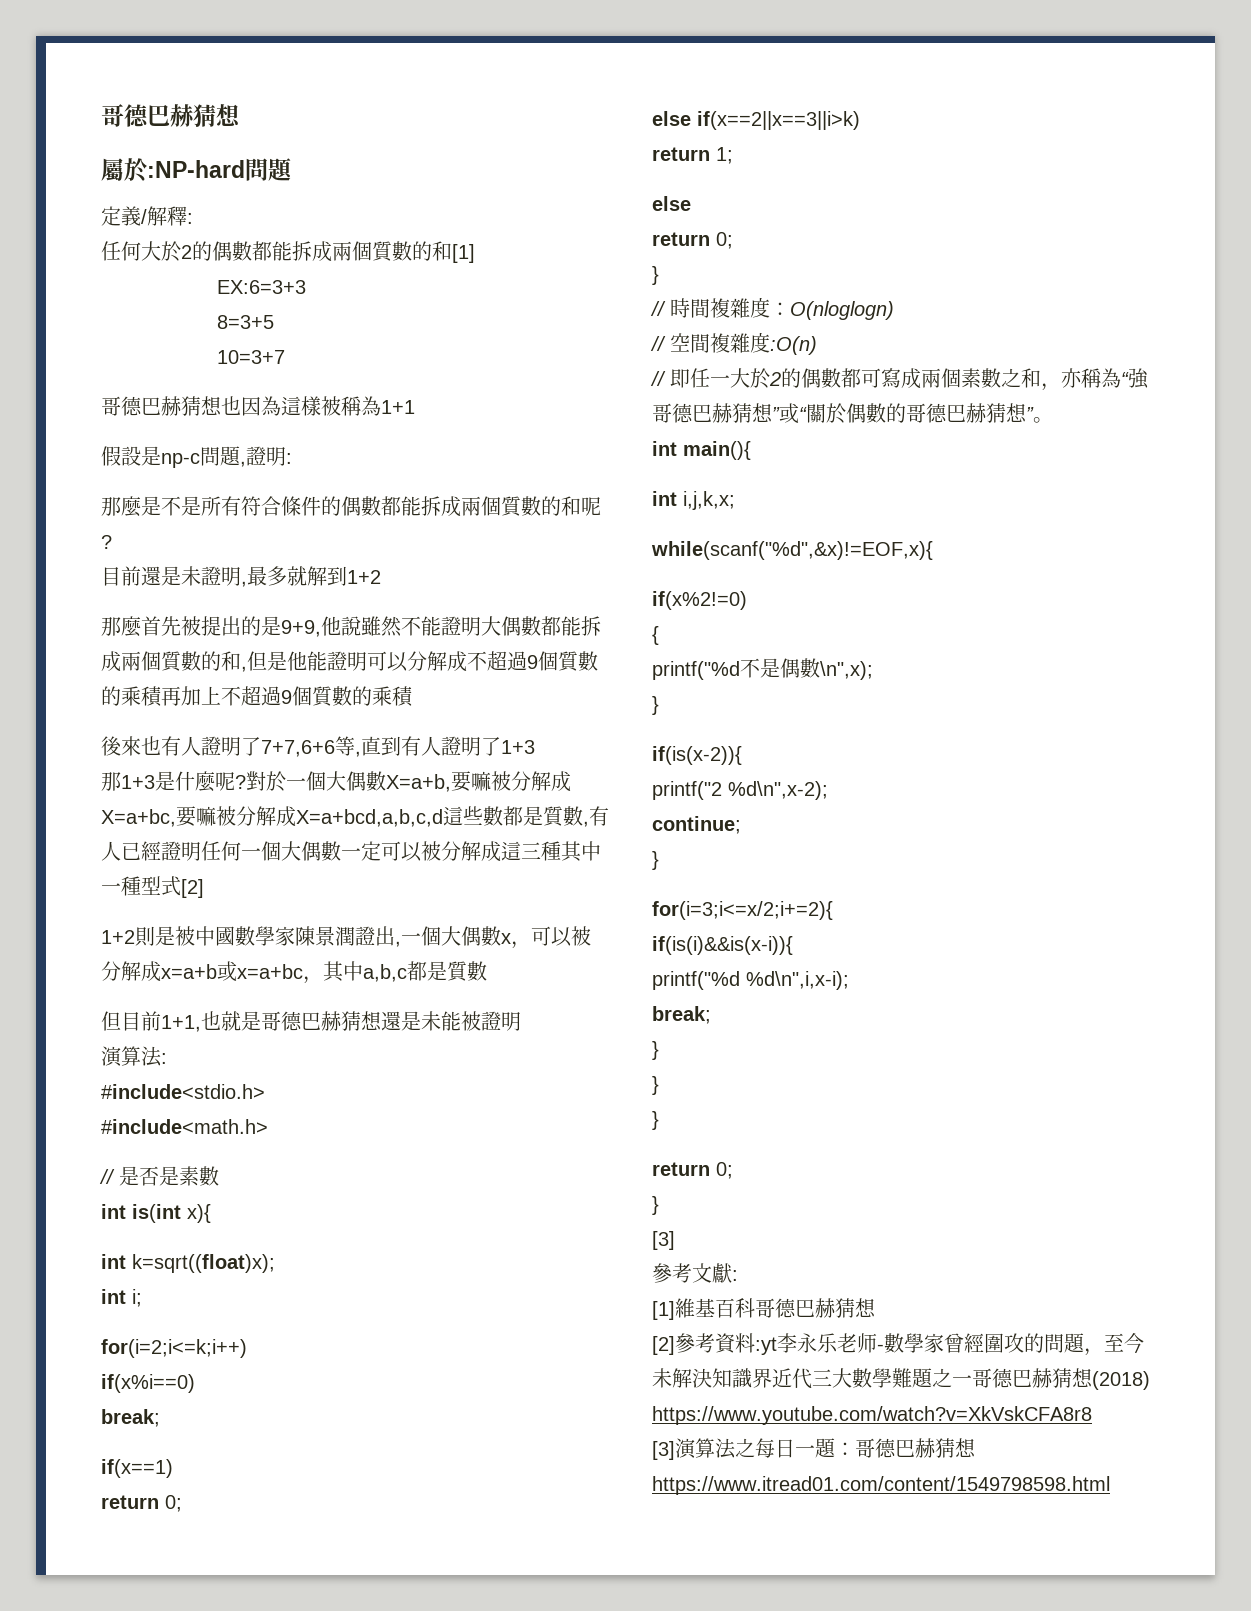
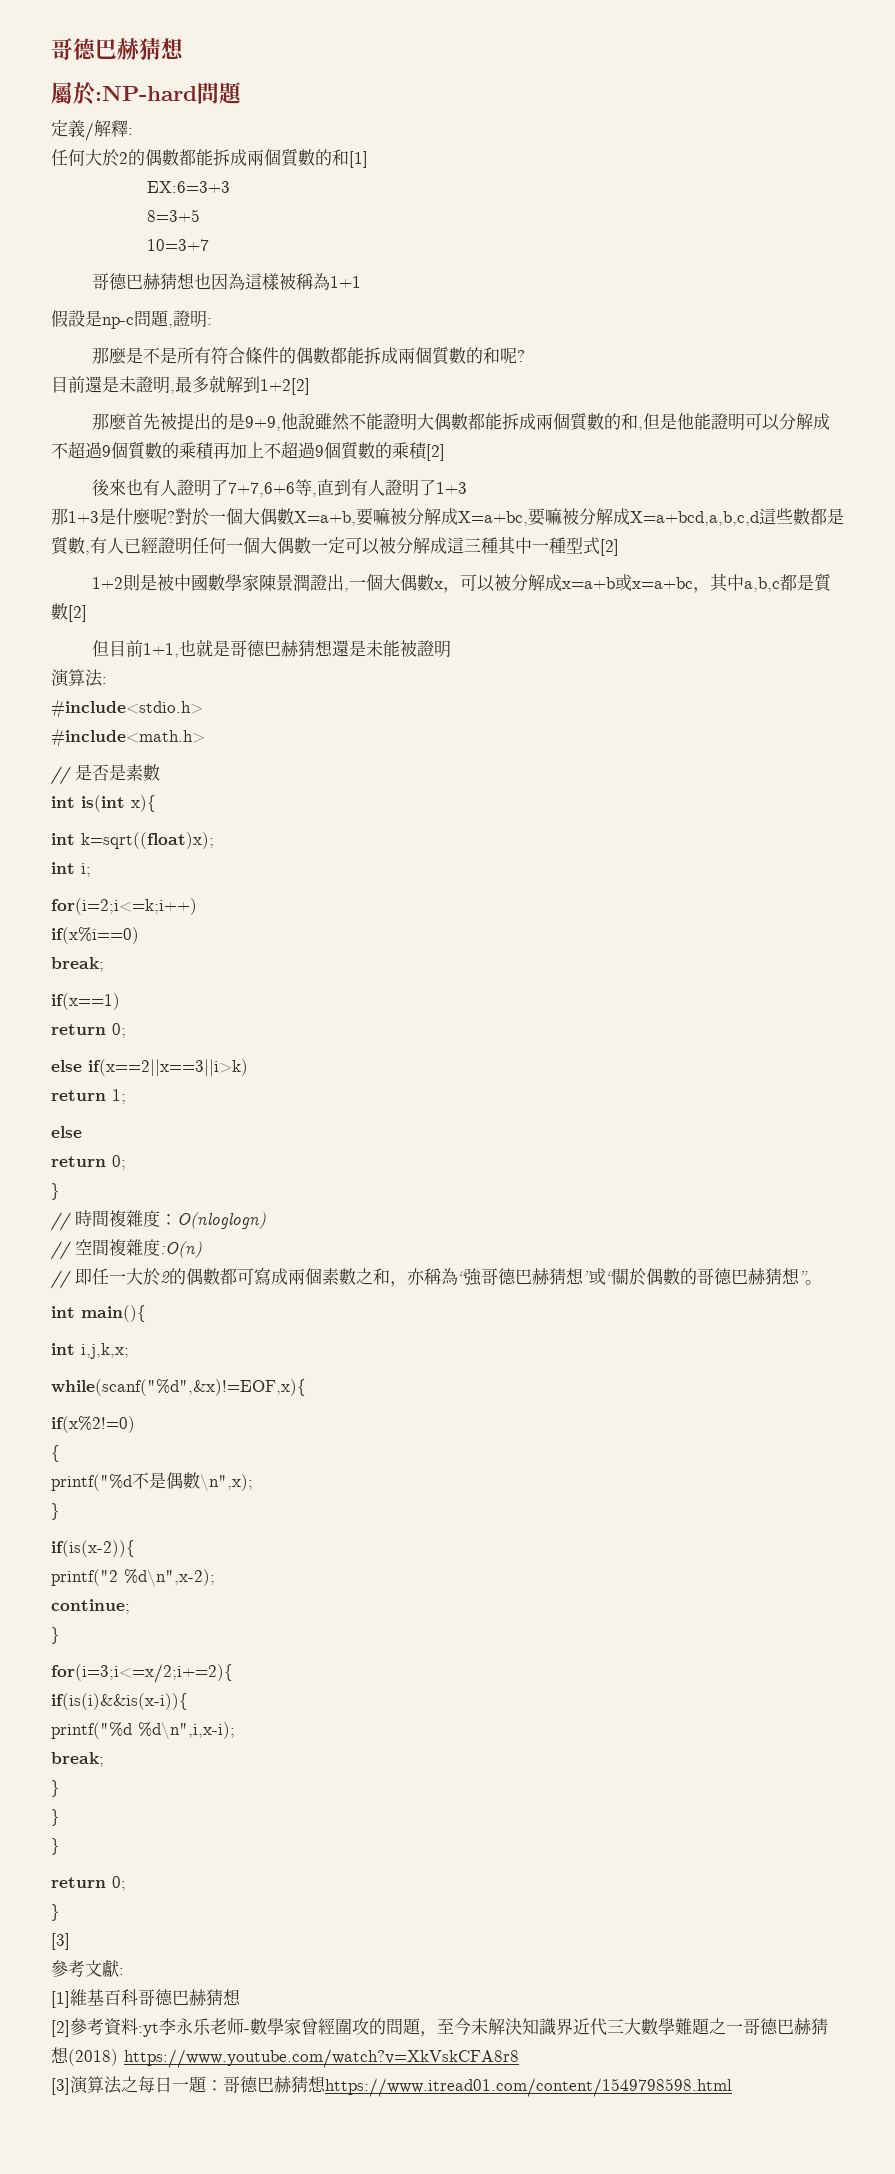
[347,570,381,584] 1+2 -> [260,378,310,395] 1+2[2]
(414, 696) none -> [426,444,445,461] [2]
(487, 971) none -> [68,605,87,622] [2]

